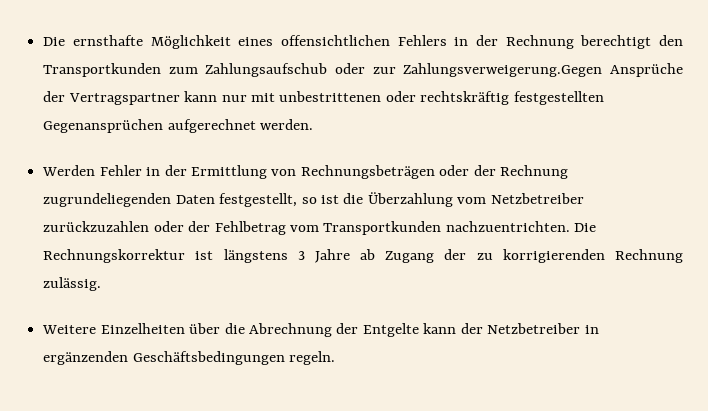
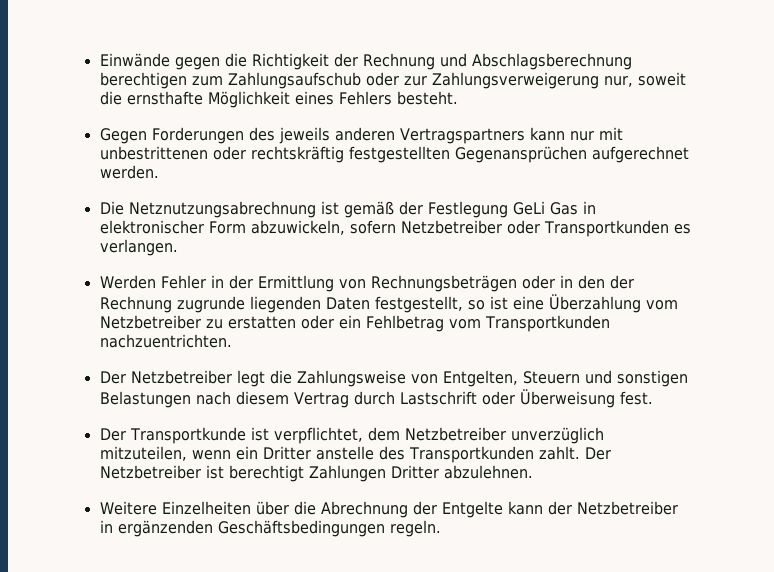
[43,35,684,49] [43,63,683,77] [43,91,180,105] Die ernsthafte Möglichkeit eines offensichtlichen Fehlers in der Rechnung berechtigt den Transportkunden zum Zahlungsaufschub oder zur Zahlungsverweigerung.Gegen Ansprüche der Vertragspartner -> [99,53,632,70] [99,72,686,89] [99,91,458,108] [99,127,525,144] Einwände gegen die Richtigkeit der Rechnung und Abschlagsberechnung berechtigen zum Zahlungsaufschub oder zur Zahlungsverweigerung nur, soweit die ernsthafte Möglichkeit eines Fehlers besteht. // Gegen Forderungen des jeweils anderen Vertragspartners
(314, 124) none -> [99,201,596,218] [99,220,691,237] [99,239,178,256] // Die Netznutzungsabrechnung ist gemäß der Festlegung GeLi Gas in elektronischer Form abzuwickeln, sofern Netzbetreiber oder Transportkunden es verlangen.
[473,165,569,179] [43,193,172,207] der Rechnung zugrundeliegenden -> [559,275,634,289] [99,296,321,313] in den der Rechnung zugrunde liegenden
[343,193,364,204] die -> [512,296,544,310] eine
[43,221,211,232] zurückzuzahlen oder der -> [205,315,361,329] zu erstatten oder ein
[574,223,597,232] [43,249,684,263] [43,277,102,291] Die Rechnungskorrektur ist längstens 3 Jahre ab Zugang der zu korrigierenden Rechnung zulässig. -> [99,370,688,387] [99,389,653,408] [99,427,604,444] [99,446,611,463] [99,465,533,482] // Der Netzbetreiber legt die Zahlungsweise von Entgelten, Steuern und sonstigen Belastungen nach diesem Vertrag durch Lastschrift oder Überweisung fest. // Der Transportkunde ist verpflichtet, dem Netzbetreiber unverzüglich mitzuteilen, wenn ein Dritter anstelle des Transportkunden zahlt. Der Netzbetreiber ist berechtigt Zahlungen Dritter abzulehnen.

